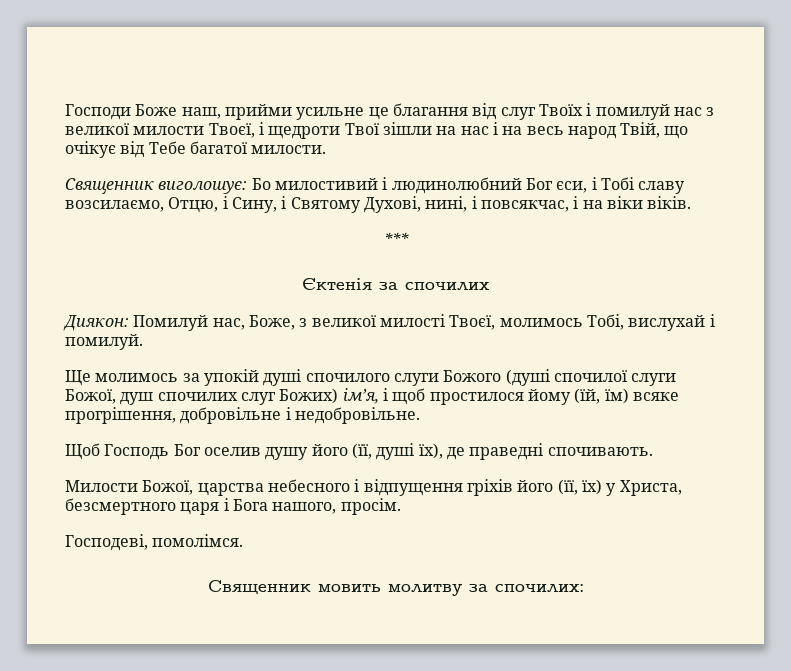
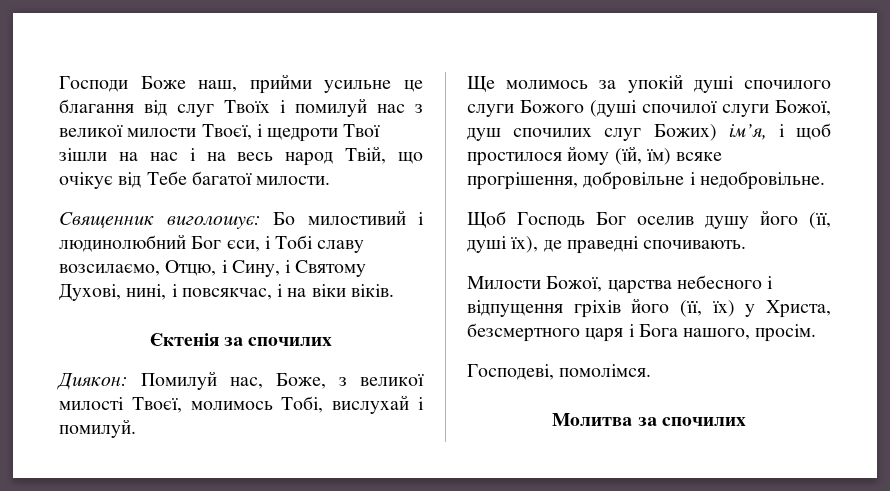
[383,232,409,245] // *** -> (394, 290) none
[207,580,584,596] Священник мовить молитву за спочилих: -> [552,413,746,426] Молитва за спочилих

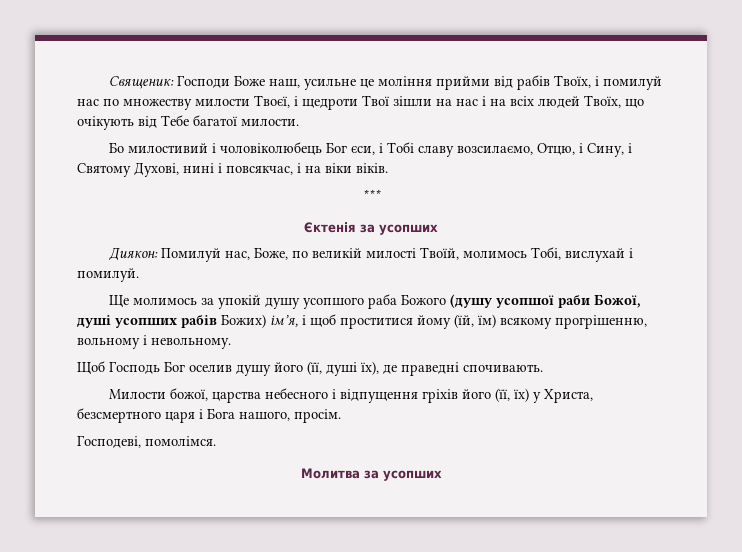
(59, 84) none -> [109,76,175,89] Священик:
[249,74,312,94] прийми -> (301, 83) none
[59,99,270,117] благання від слуг Твоїх -> [378,75,592,90] моління прийми від рабів Твоїх,
[415,104,423,113] [59,125,123,137] з великої -> [103,98,192,110] по множеству
[237,146,423,166] [59,172,113,189] весь народ Твій, що очікує -> [510,95,644,108] [77,116,134,130] всіх людей Твоїх, що очікують
[59,212,261,229] Священник виголошує: -> (299, 122) none
[59,234,186,252] людинолюбний -> [220,142,323,155] чоловіколюбець
[126,284,167,300] нині, -> [183,163,214,173] нині
(394, 290) none -> [362,189,381,200] // ***
[248,337,333,346] спочилих -> [379,224,438,235] усопших
[339,374,424,386] [59,397,182,413] з великої милості Твоєї, -> [292,247,460,260] по великій милості Твоїй,
[693,76,831,93] [467,100,831,117] [467,128,642,141] душі спочилого слуги Божого (душі спочилої слуги Божої, душ спочилих слуг -> [265,294,642,309] [77,315,217,328] душу усопшого раба Божого (душу усопшої раби Божої, душі усопших рабів
[467,152,562,166] простилося -> [340,317,413,329] проститися
[676,152,723,161] [467,171,825,190] всяке прогрішення, добровільне і недобровільне. -> [500,315,647,329] [77,335,231,349] всякому прогрішенню, вольному і невольному.
[546,276,603,292] Божої, -> [170,388,209,401] божої,
[661,417,746,426] спочилих -> [382,470,442,481] усопших

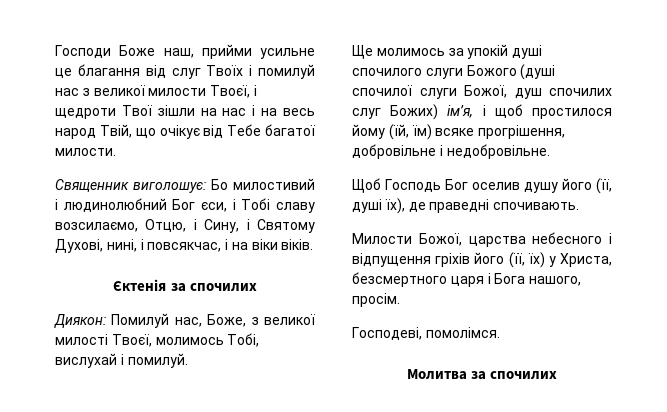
[109,76,175,89] Священик: -> (55, 51) none
(301, 83) none -> [201,44,252,59] прийми
[378,75,592,90] моління прийми від рабів Твоїх, -> [77,64,244,79] благання від слуг Твоїх
[103,98,192,110] по множеству -> [82,85,146,96] з великої
[510,95,644,108] [77,116,134,130] всіх людей Твоїх, що очікують -> [283,108,315,116] [55,124,200,139] весь народ Твій, що очікує
(299, 122) none -> [55,179,206,193] Священник виголошує:
[220,142,323,155] чоловіколюбець -> [63,198,167,212] людинолюбний
[183,163,214,173] нині -> [106,239,137,252] нині,
[362,189,381,200] // *** -> (314, 244) none
[379,224,438,235] усопших -> [189,283,257,292] спочилих
[292,247,460,260] по великій милості Твоїй, -> [251,314,316,325] [55,334,152,347] з великої милості Твоєї,
[265,294,642,309] [77,315,217,328] душу усопшого раба Божого (душу усопшої раби Божої, душі усопших рабів -> [512,45,543,59] [352,64,556,80] [352,85,612,99] [352,108,381,119] душі спочилого слуги Божого (душі спочилої слуги Божої, душ спочилих слуг
[340,317,413,329] проститися -> [532,108,612,119] простилося
[500,315,647,329] [77,335,231,349] всякому прогрішенню, вольному і невольному. -> [435,125,566,139] [352,144,550,159] всяке прогрішення, добровільне і недобровільне.
[170,388,209,401] божої, -> [418,233,462,246] Божої,
[382,470,442,481] усопших -> [490,371,558,380] спочилих

